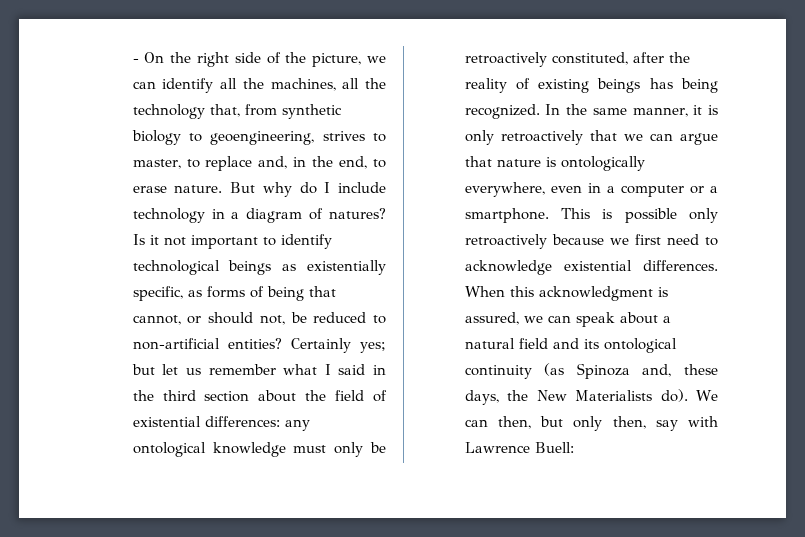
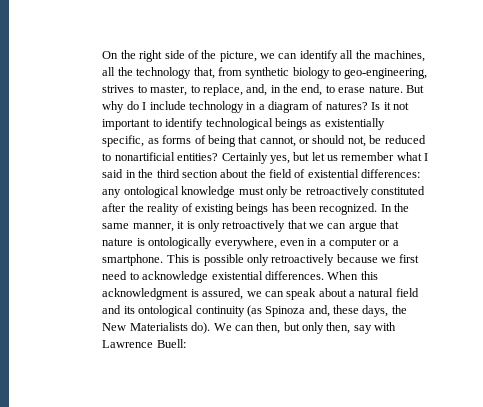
[132,58,139,63] - -> (102, 55) none
[210,131,315,145] geoengineering, -> [344,68,428,79] geo-engineering,
[205,156,253,171] replace -> [202,84,243,96] replace,
[132,338,220,350] non-artificial -> [114,152,175,161] nonartificial
[360,342,386,353] yes; -> [269,155,290,164] yes,
[551,52,628,65] constituted, -> [371,186,426,195] constituted
[681,78,718,93] being -> [292,203,318,212] been

